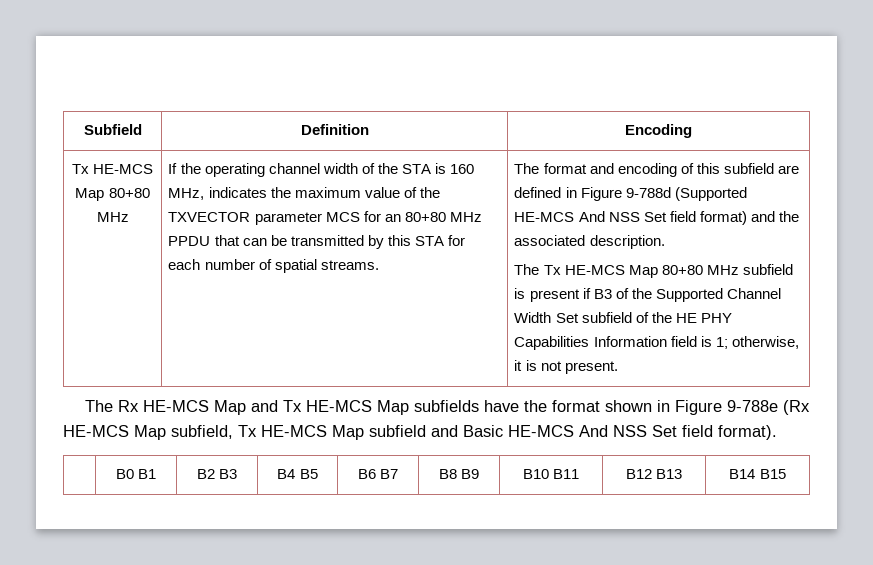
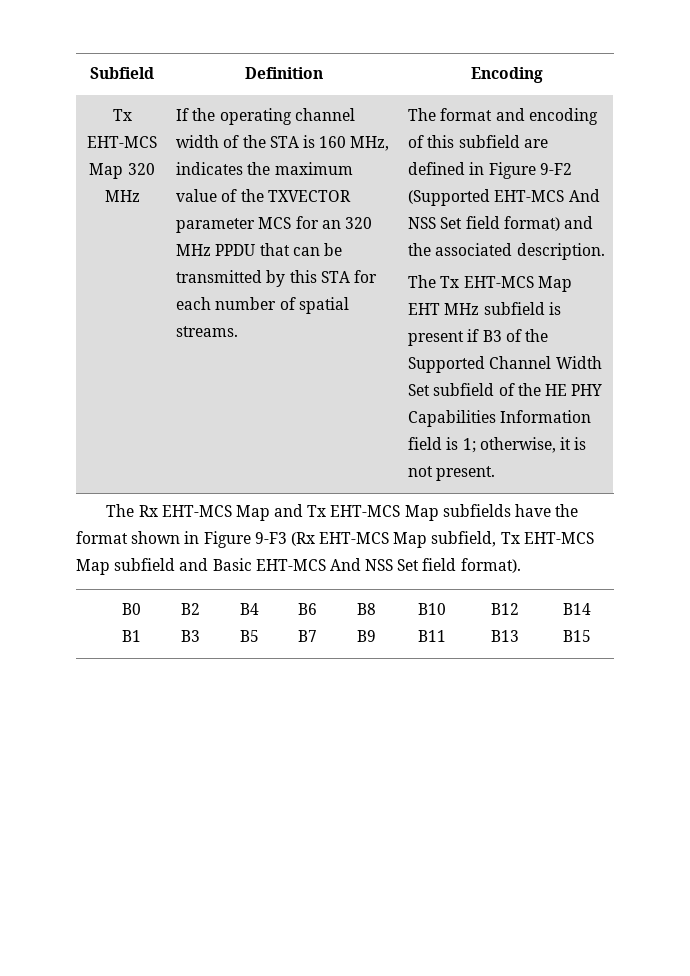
[93,164,154,174] [75,188,150,201] HE-MCS Map 80+80 -> [87,136,157,148] [89,163,155,179] EHT-MCS Map 320
[404,212,446,222] 80+80 -> [344,217,372,229] 320
[625,187,747,201] [514,212,575,222] 9-788d (Supported HE-MCS -> [539,163,572,175] [408,189,565,206] 9-F2 (Supported EHT-MCS
[564,265,703,278] HE-MCS Map 80+80 -> [463,276,572,292] [408,303,441,315] EHT-MCS Map EHT
[142,400,209,412] HE-MCS -> [161,505,232,517] EHT-MCS
[305,400,372,412] HE-MCS -> [330,505,401,517] EHT-MCS
[726,400,810,415] [63,425,129,437] 9-788e (Rx HE-MCS -> [254,532,390,546] 9-F3 (Rx EHT-MCS
[261,425,327,437] HE-MCS -> [523,532,594,544] EHT-MCS
[508,425,574,437] HE-MCS -> [255,559,326,571] EHT-MCS

